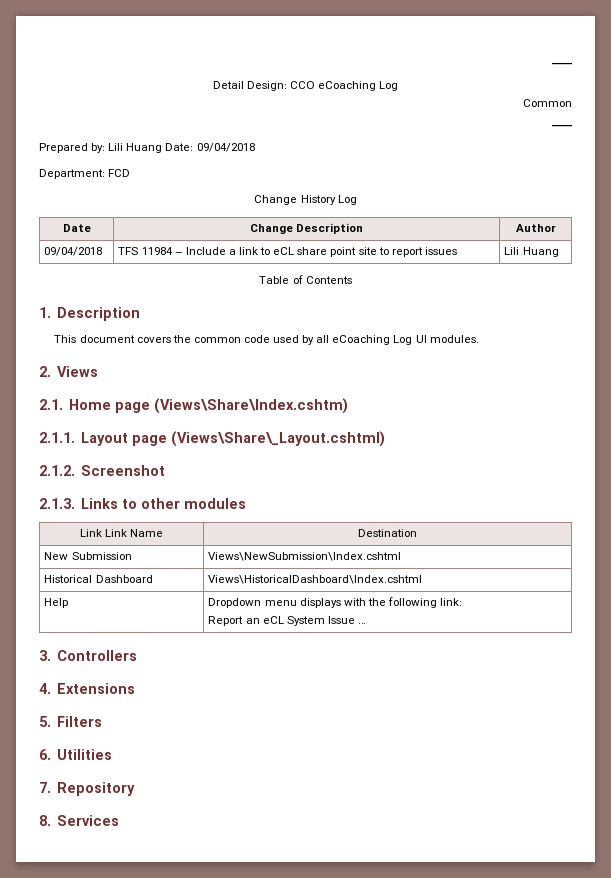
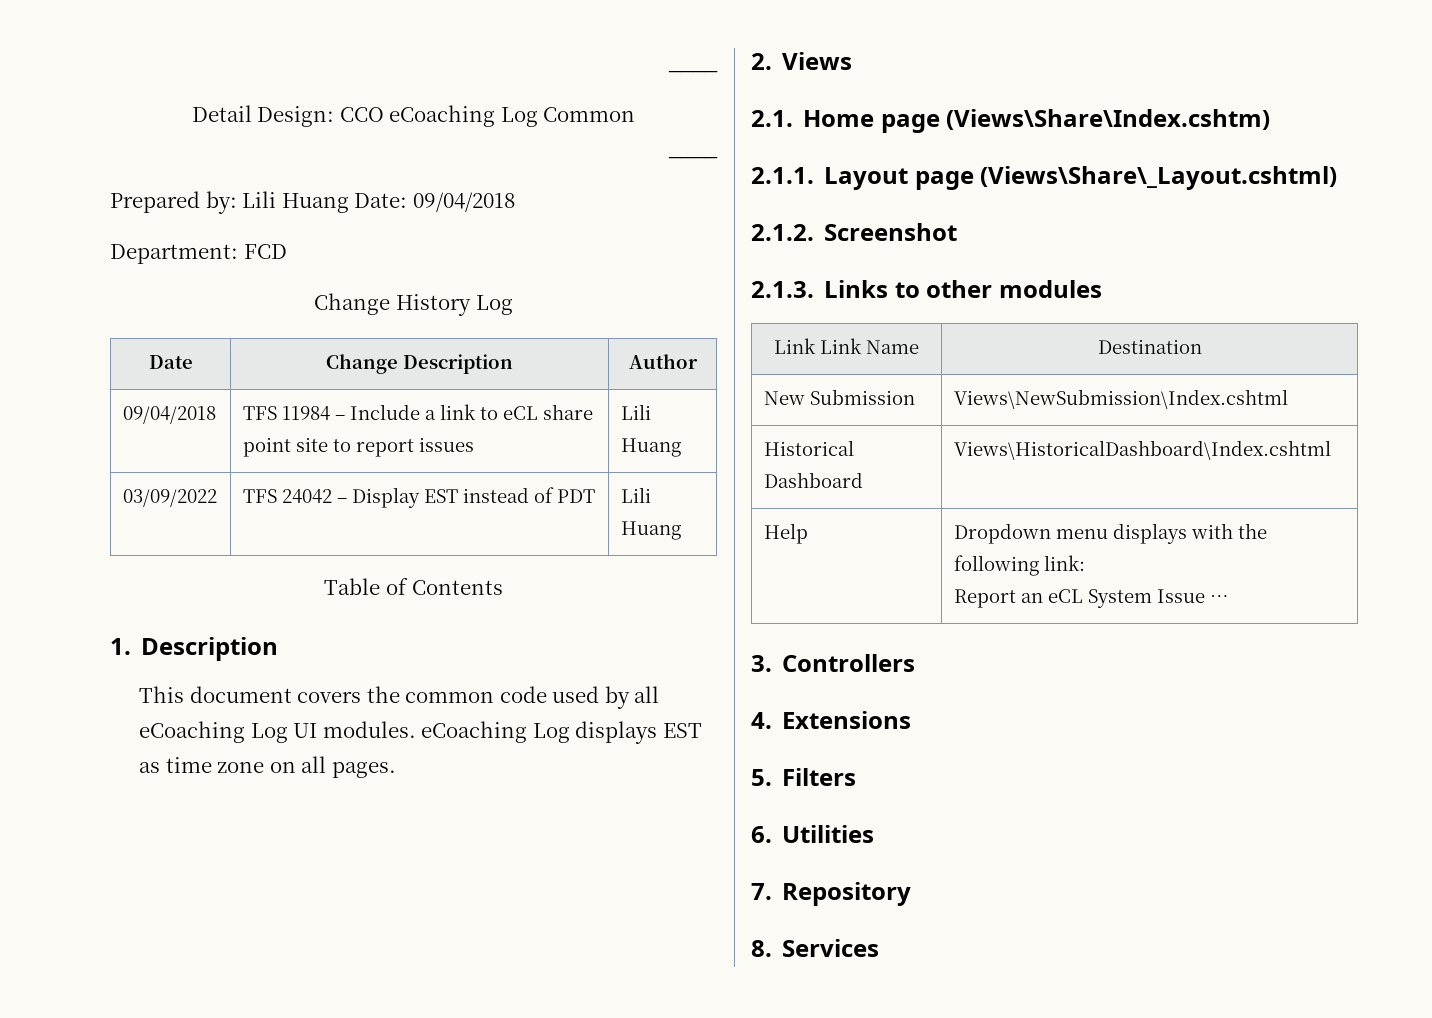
(399, 86) // -> (538, 117) none
(559, 252) none -> [122,489,217,507] [242,487,595,508] [620,487,651,503] [620,521,681,540] // 03/09/2022 | TFS 24042 – Display EST instead of PDT | Lili Huang
(479, 339) none -> [421,721,702,744] [139,756,396,778] eCoaching Log displays EST as time zone on all pages.

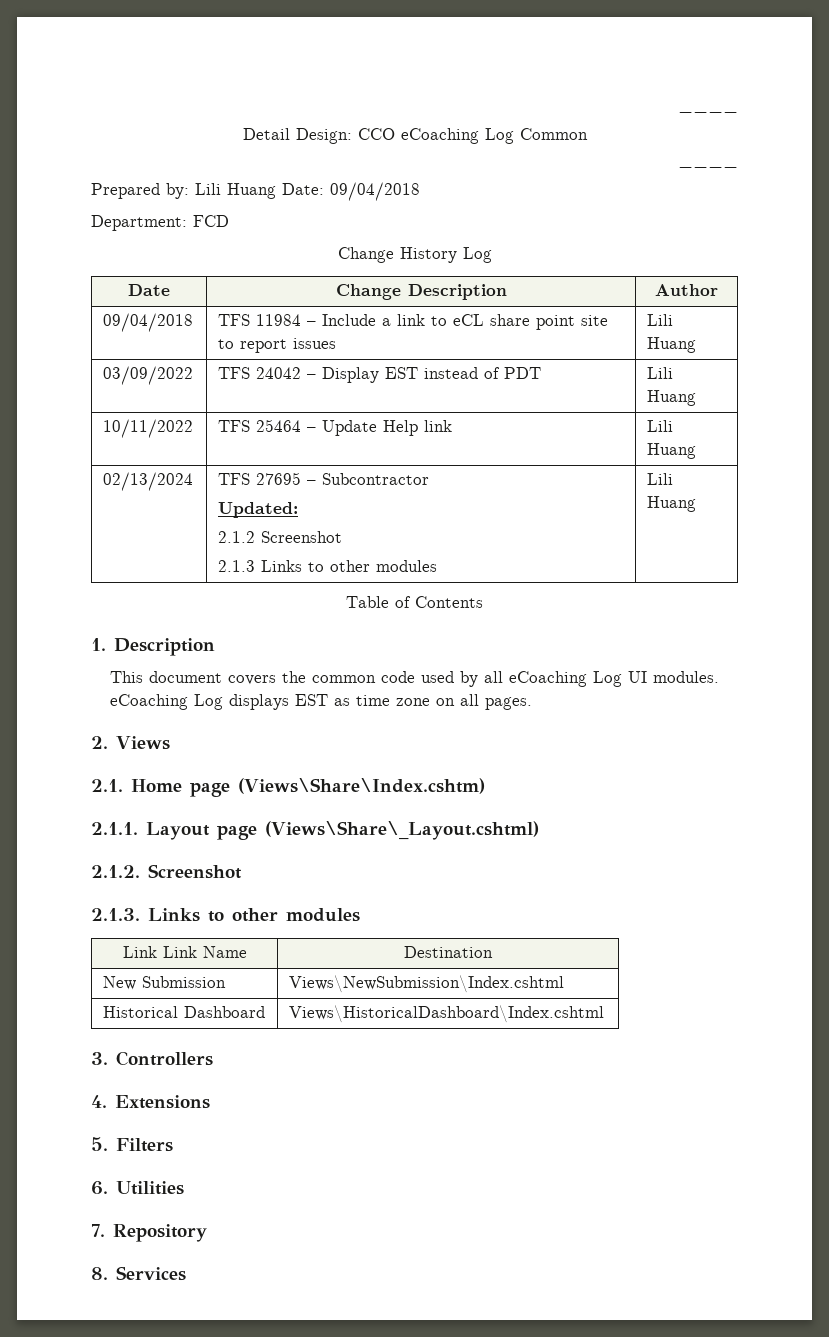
(681, 530) none -> [103,419,194,438] [218,419,453,436] [647,420,674,432] [647,443,697,459] [103,472,194,491] [218,472,430,485] [218,502,299,518] [218,531,343,543] [218,560,438,572] [647,473,674,485] [647,496,697,512] // 10/11/2022 | TFS 25464 – Update Help link | Lili Huang // 02/13/2024 | TFS 27695 – Subcontractor // Updated: // 2.1.2 Screenshot // 2.1.3 Links to other modules | Lili Huang
[763,523,808,544] [953,523,1267,544] [953,555,1085,576] [953,589,1229,608] // Help | Dropdown menu displays with the following link: // Report an eCL System Issue … -> (605, 1014) none

